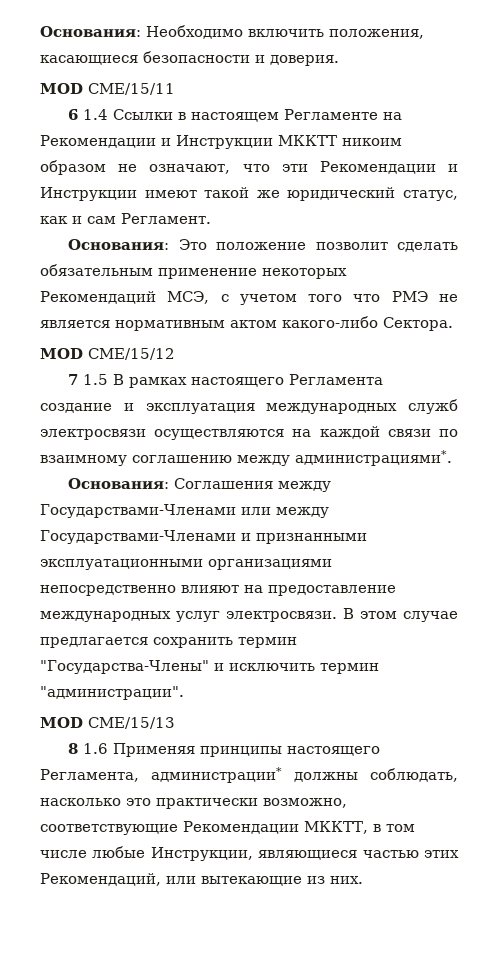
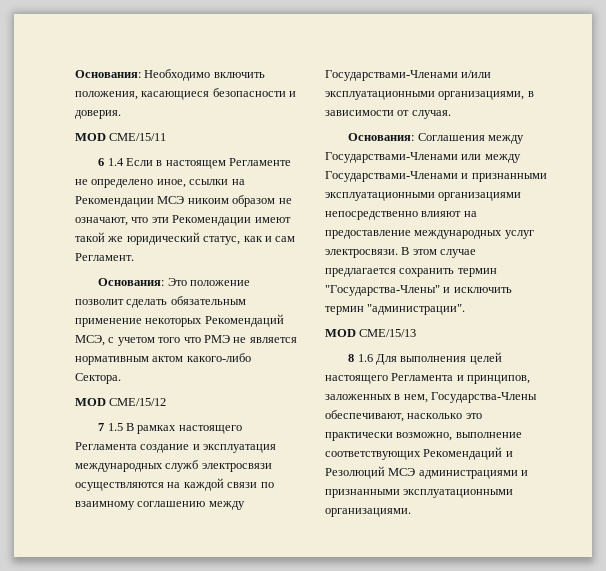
[113,109,174,120] Ссылки -> [126,158,154,166] Если
[383,112,403,120] [40,135,337,149] на Рекомендации и Инструкции МККТТ -> [75,179,245,188] [75,196,185,207] не определено иное, ссылки на Рекомендации МСЭ
[448,164,458,172] [40,187,137,201] и Инструкции -> (252, 220) none
[295,450,452,466] администрациями*. -> [325,70,492,81] [325,91,534,100] [325,110,451,119] Государствами-Членами и/или эксплуатационными организациями, в зависимости от случая.
[113,743,381,757] [40,767,458,783] [40,798,347,809] [40,821,415,835] [40,846,459,861] [40,873,363,886] Применяя принципы настоящего Регламента, администрации* должны соблюдать, насколько это практически возможно, соответствующие Рекомендации МККТТ, в том числе любые Инструкции, являющиеся частью этих Рекомендаций, или вытекающие из них. -> [376,352,502,365] [325,373,531,384] [325,392,538,403] [325,410,482,422] [325,432,522,441] [325,447,513,460] [325,466,529,479] [325,489,514,498] [325,508,411,517] Для выполнения целей настоящего Регламента и принципов, заложенных в нем, Государства-Члены обеспечивают, насколько это практически возможно, выполнение соответствующих Рекомендаций и Резолюций МСЭ администрациями и признанными эксплуатационными организациями.

